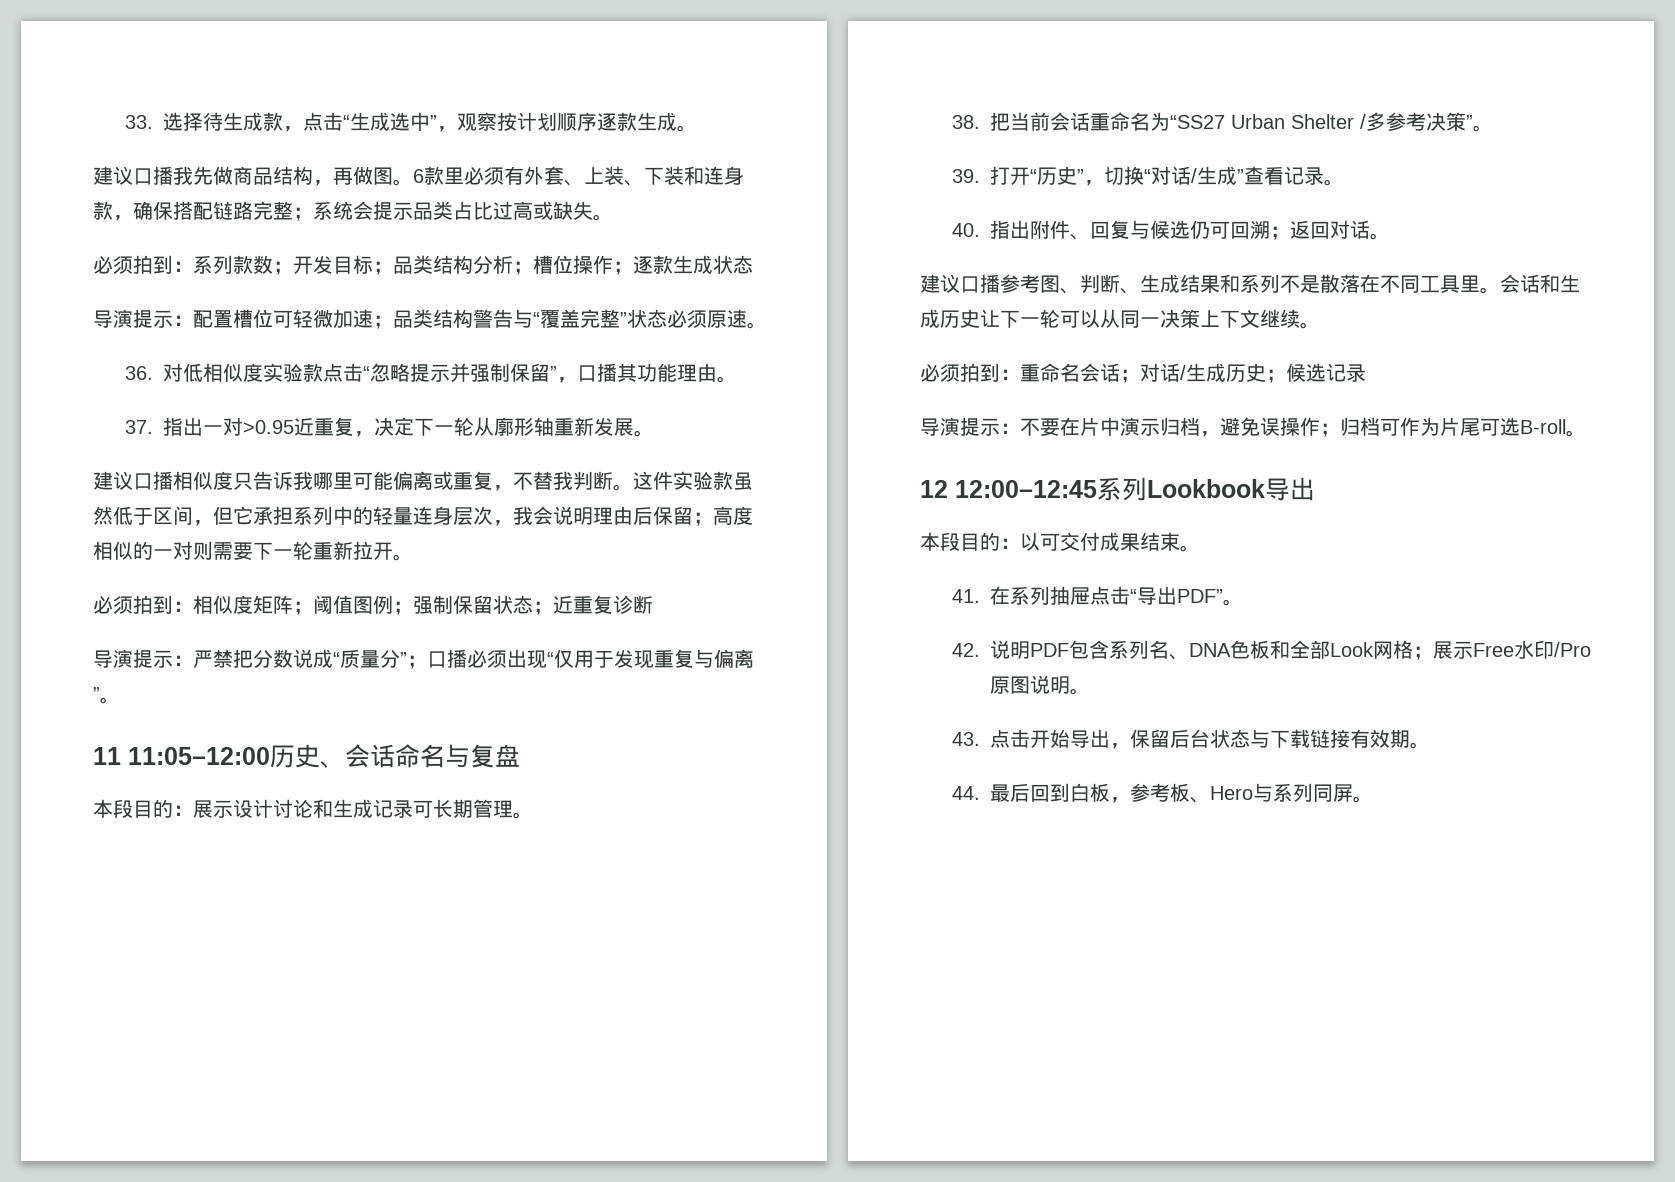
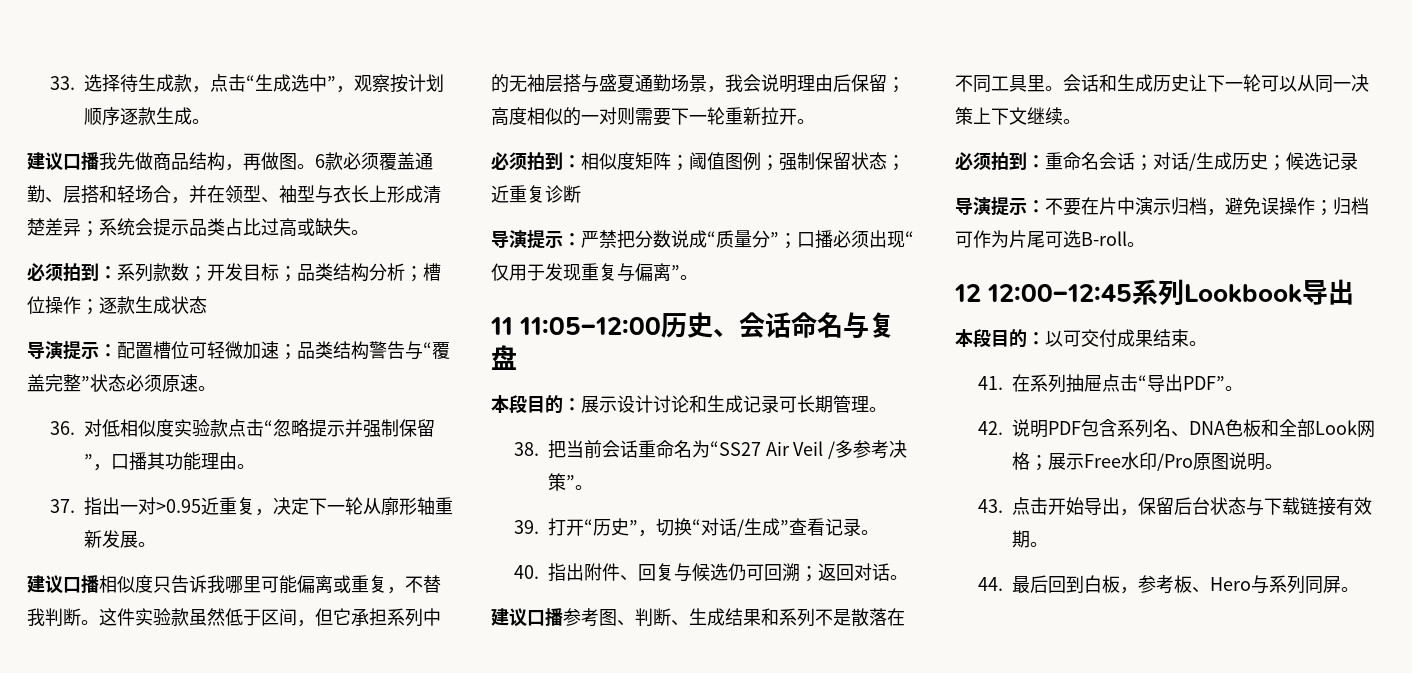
[444,166,744,186] [93,201,293,221] 里必须有外套、上装、下装和连身款，确保搭配链路完整 -> [343,152,433,170] [27,185,441,204] [27,218,81,236] 必须覆盖通勤、层搭和轻场合，并在领型、袖型与衣长上形成清楚差异
[373,506,493,526] 轻量连身层次 -> [509,74,707,93] 无袖层搭与盛夏通勤场景
[1230,114,1354,129] Urban Shelter -> [765,441,824,456] Air Veil

